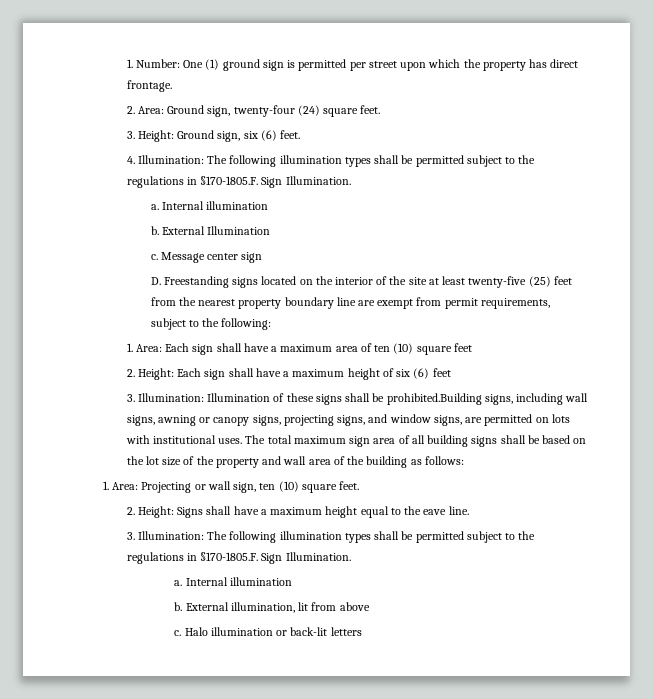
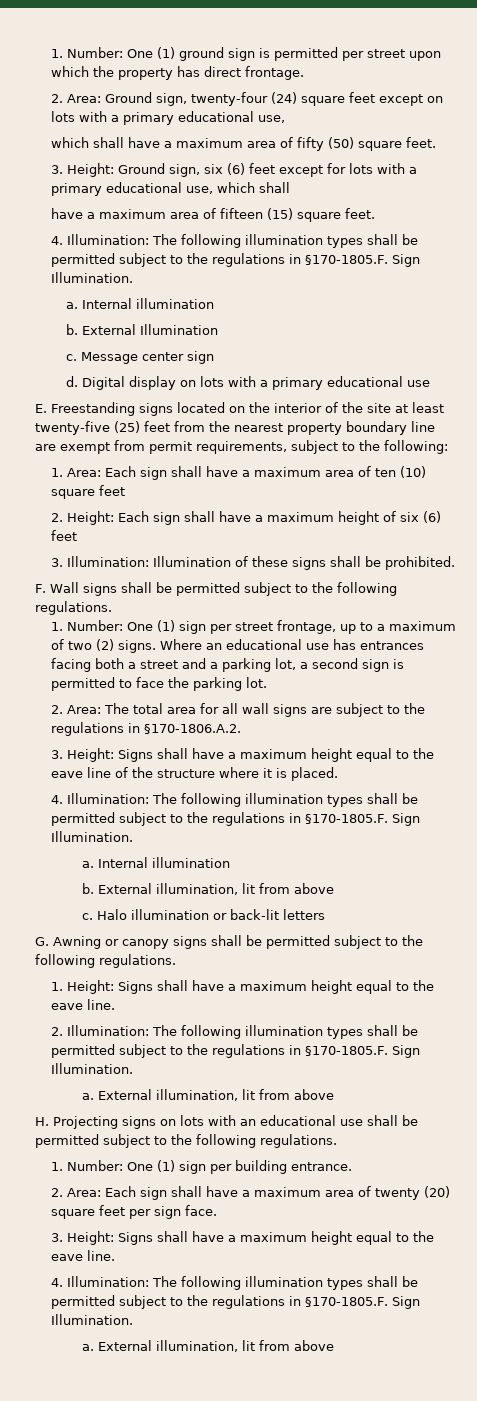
(359, 112) none -> [348,92,443,106] [50,111,285,125] [50,137,402,151] feet except on lots with a primary educational use, // which shall have a maximum area of fifty (50) square
(277, 135) none -> [248,163,417,177] [50,182,290,196] [50,208,341,222] feet except for lots with a primary educational use, which shall // have a maximum area of fifteen (15) square
[150,277,161,285] D. -> [66,376,431,390] [35,404,48,413] d. Digital display on lots with a primary educational use // E.
[386,393,589,405] [126,414,570,426] [125,435,587,447] [126,456,464,468] [102,481,360,493] [126,507,135,515] prohibited.Building signs, including wall signs, awning or canopy signs, projecting signs, and window signs, are permitted on lots with institutional uses. The total maximum sign area of all building signs shall be based on the lot size of the property and wall area of the building as follows: // 1. Area: Projecting or wall sign, ten (10) square feet. // 2. -> [384,556,455,570] [35,582,398,596] [35,601,113,615] [50,620,456,634] [50,639,424,653] [50,658,404,672] [50,677,267,691] [50,703,425,717] [50,722,241,736] [50,750,63,759] prohibited. // F. Wall signs shall be permitted subject to the following regulations. // 1. Number: One (1) sign per street frontage, up to a maximum of two (2) signs. Where an educational use has entrances facing both a street and a parking lot, a second sign is permitted to face the parking lot. // 2. Area: The total area for all wall signs are subject to the regulations in §170-1806.A.2. // 3.
[448,506,469,515] [126,532,135,540] line. // 3. -> [86,767,338,781] [50,795,63,804] line of the structure where it is placed. // 4.
(362, 631) none -> [35,935,424,949] [35,954,177,968] [50,980,434,994] [50,999,115,1010] [50,1025,418,1039] [50,1044,420,1058] [50,1063,133,1074] [81,1089,334,1101] [35,1115,419,1129] [35,1134,338,1148] [50,1160,352,1174] [50,1186,450,1200] [50,1205,217,1219] [50,1231,434,1245] [50,1250,115,1261] [50,1276,418,1290] [50,1295,420,1309] [50,1314,133,1325] [81,1340,334,1352] // G. Awning or canopy signs shall be permitted subject to the following regulations. // 1. Height: Signs shall have a maximum height equal to the eave line. // 2. Illumination: The following illumination types shall be permitted subject to the regulations in §170-1805.F. Sign Illumination. // a. External illumination, lit from above // H. Projecting signs on lots with an educational use shall be permitted subject to the following regulations. // 1. Number: One (1) sign per building entrance. // 2. Area: Each sign shall have a maximum area of twenty (20) square feet per sign face. // 3. Height: Signs shall have a maximum height equal to the eave line. // 4. Illumination: The following illumination types shall be permitted subject to the regulations in §170-1805.F. Sign Illumination. // a. External illumination, lit from above

